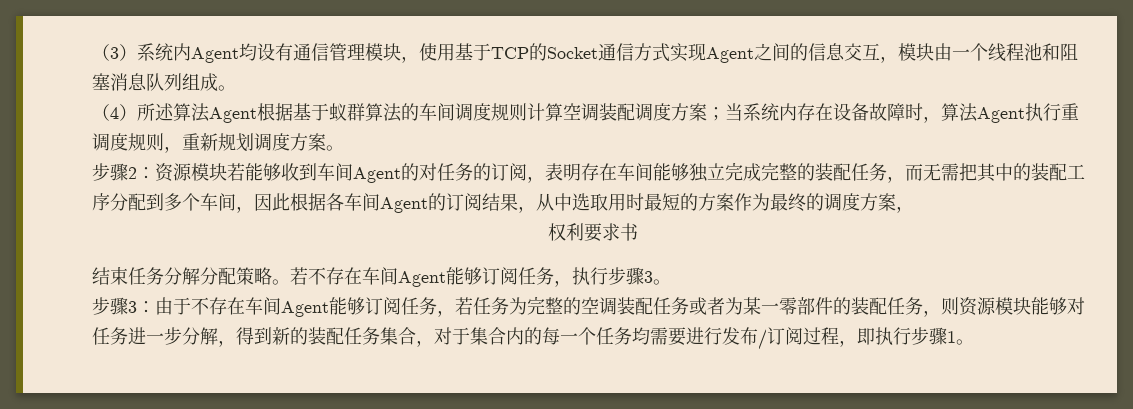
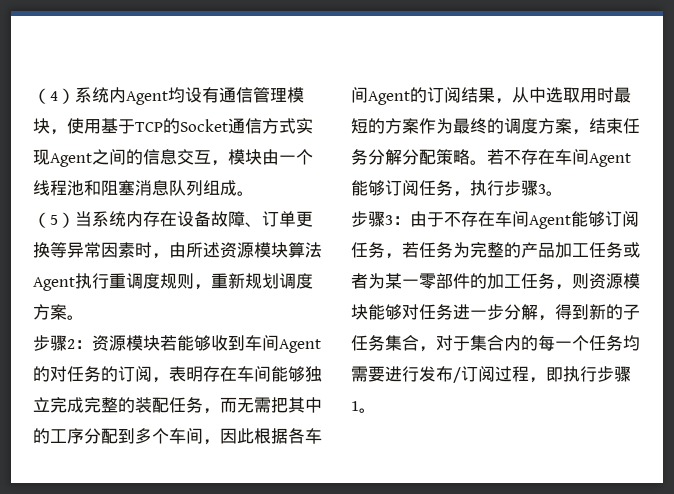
[92,44,119,61] （3 -> [33,88,58,104] （4
[110,103,725,123] 4）所述算法Agent根据基于蚁群算法的车间调度规则计算空调装配调度方案； -> [50,212,75,228] 5）
[905,103,941,123] 时， -> [245,211,313,227] [33,242,288,259] 、订单更换等异常因素时，由所述资源模块
[1031,163,1067,181] 装配 -> (50, 436) none
[547,223,638,242] // 权利要求书 // -> (589, 132) none
[581,297,653,315] 空调装配 -> [521,242,589,258] 产品加工
[851,297,887,315] 装配 -> [487,273,521,289] 加工
[308,327,344,345] 装配 -> [623,304,640,320] 子

